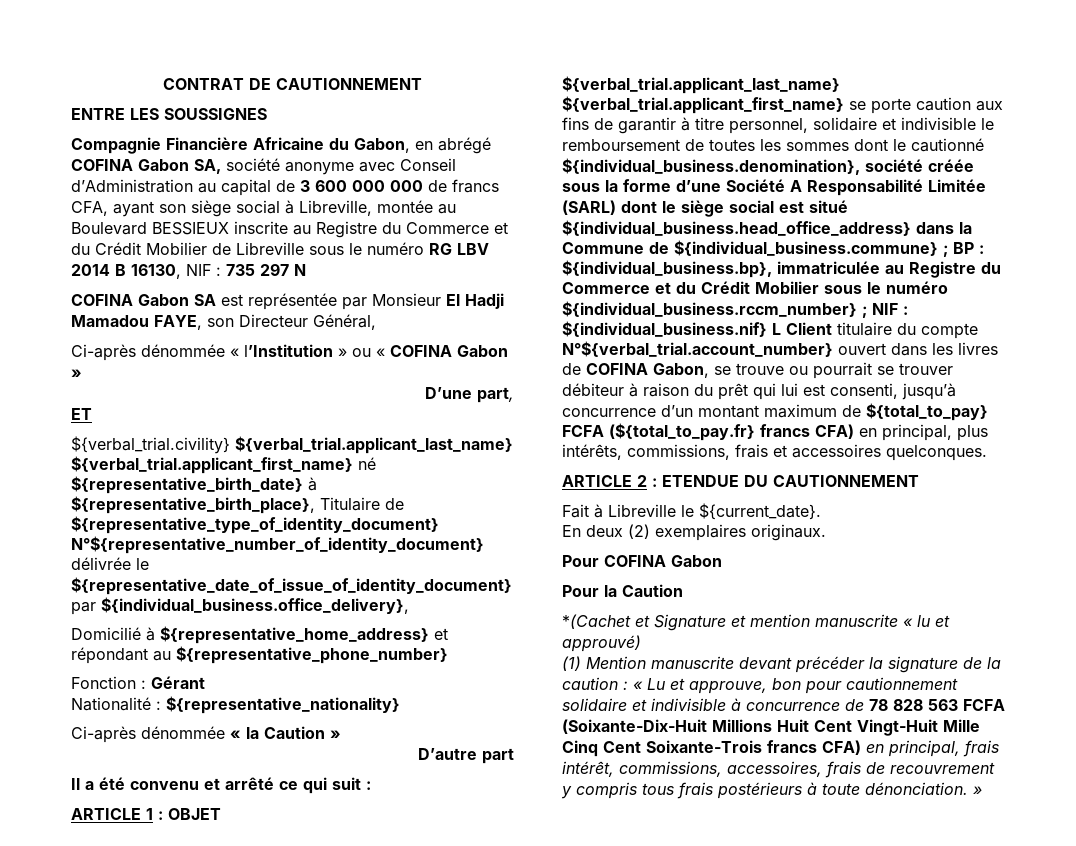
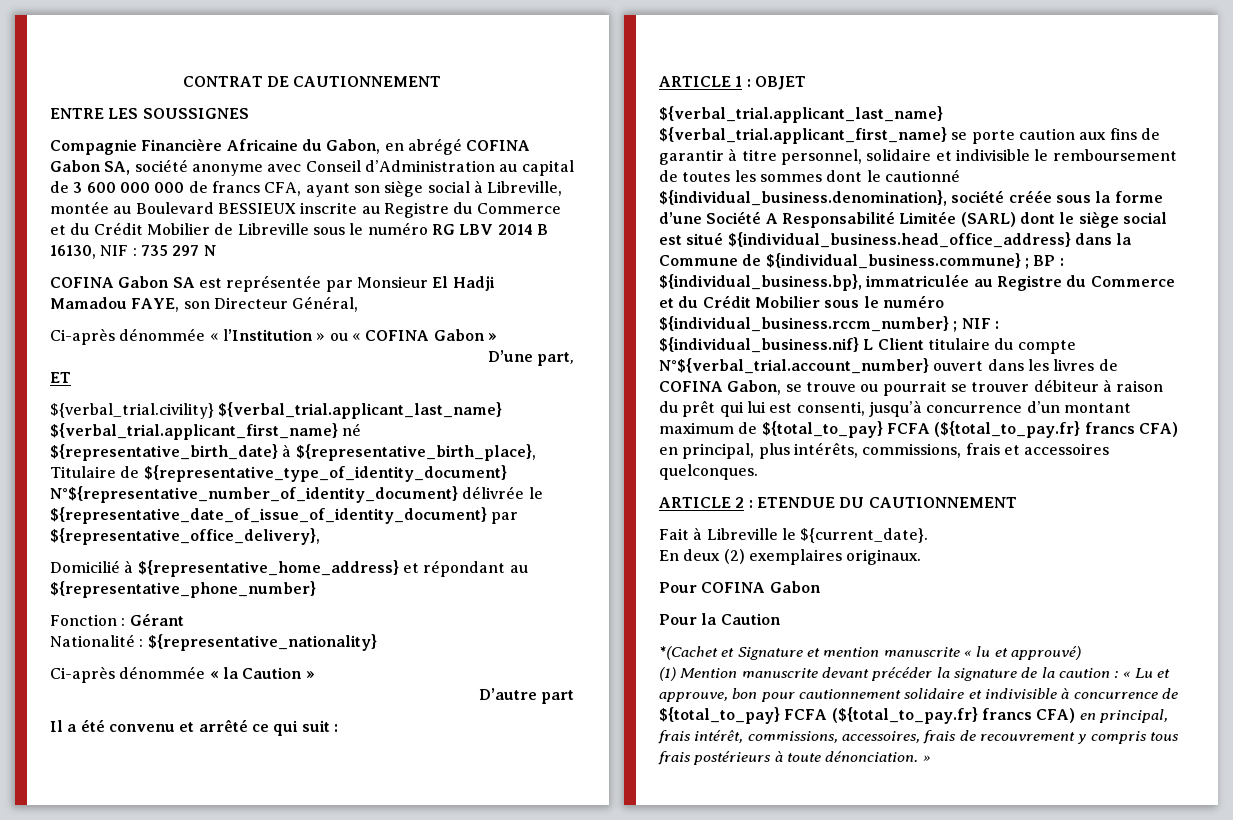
[101,597,409,614] ${individual_business.office_delivery}, -> [50,528,320,545] ${representative_office_delivery},
[869,699,1005,711] [562,719,980,736] [562,740,762,757] 78 828 563 FCFA (Soixante-Dix-Huit Millions Huit Cent Vingt-Huit Mille Cinq Cent Soixante-Trois -> [659,707,978,724] ${total_to_pay} FCFA (${total_to_pay.fr}

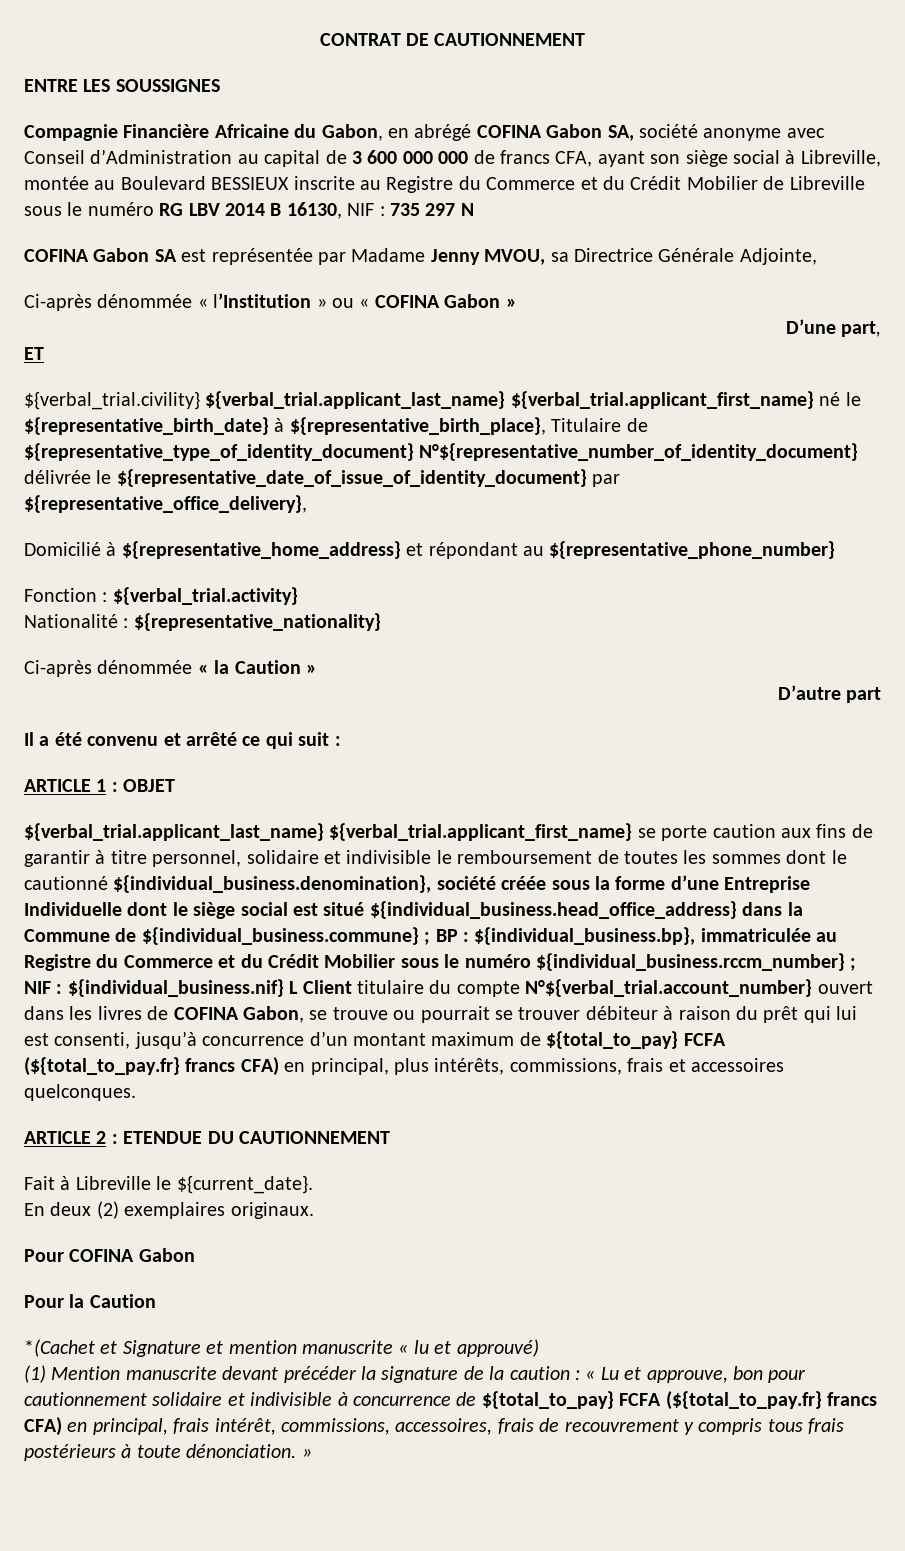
[356,276,495,291] [50,296,359,312] Monsieur El Hadji Mamadou FAYE, son Directeur Général, -> [351,248,817,265] Madame Jenny MVOU, sa Directrice Générale Adjointe,
(362, 429) none -> [845,392,861,406] le
[129,613,184,626] Gérant -> [112,587,298,605] ${verbal_trial.activity}
[706,211,1016,228] Société A Responsabilité Limitée (SARL) -> [724,876,811,893] [24,902,122,916] Entreprise Individuelle

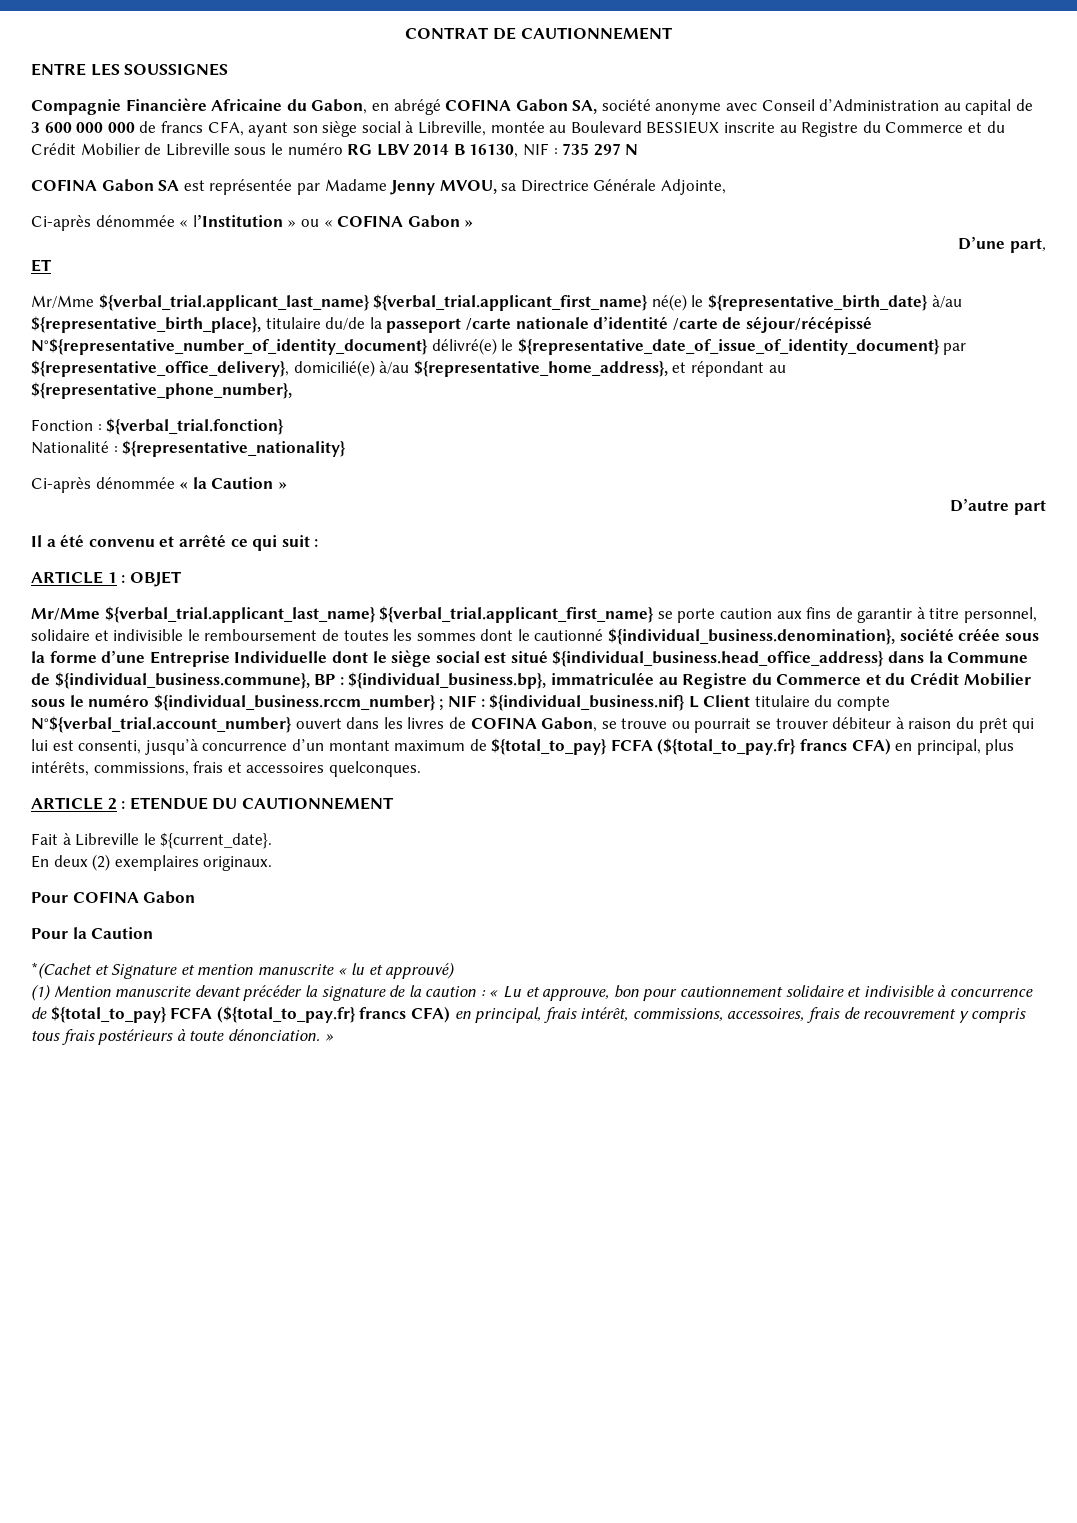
[24,391,841,410] ${verbal_trial.civility} ${verbal_trial.applicant_last_name} ${verbal_trial.applicant_first_name} né -> [31,294,687,311] Mr/Mme ${verbal_trial.applicant_last_name} ${verbal_trial.applicant_first_name} né(e)
[274,417,648,435] [24,443,859,461] [24,470,91,484] à ${representative_birth_place}, Titulaire de ${representative_type_of_identity_document} N°${representative_number_of_identity_document} délivrée -> [931,295,962,308] [31,316,872,333] [31,338,497,355] à/au ${representative_birth_place}, titulaire du/de la passeport /carte nationale d’identité /carte de séjour/récépissé N°${representative_number_of_identity_document} délivré(e)
[24,541,401,559] // Domicilié à ${representative_home_address} -> [293,360,668,377] domicilié(e) à/au ${representative_home_address},
[549,541,836,559] ${representative_phone_number} -> [31,382,292,399] ${representative_phone_number},
[112,587,298,605] ${verbal_trial.activity} -> [106,418,285,435] ${verbal_trial.fonction}
(176, 785) none -> [31,608,100,620] Mr/Mme
[141,927,431,945] ${individual_business.commune} ; -> [54,672,310,689] ${individual_business.commune},

